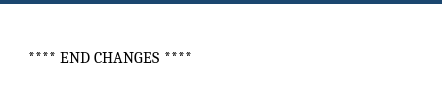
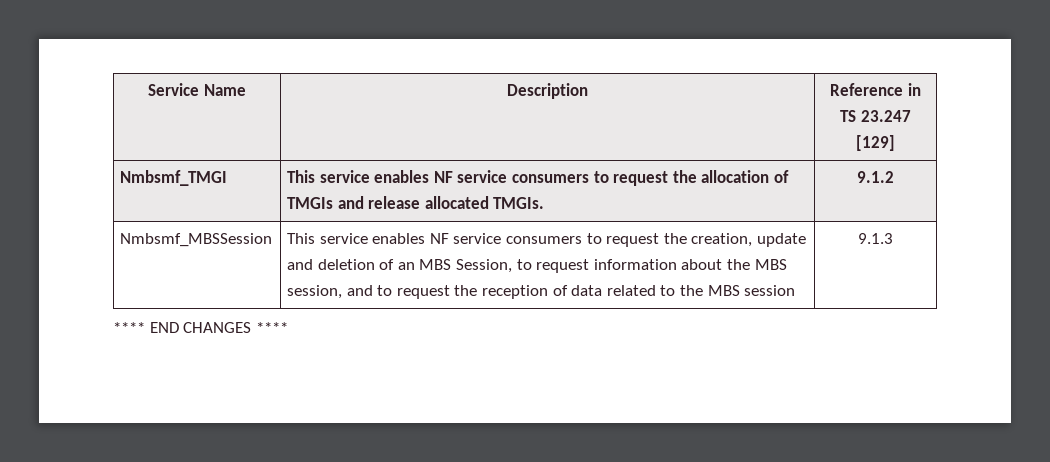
(28, 57) none -> [148,83,246,96] [507,83,588,99] [830,83,921,96] [840,110,911,122] [856,135,895,151] [120,170,228,186] [287,170,789,186] [287,196,545,209] [857,171,894,183] [120,233,273,247] [287,233,806,247] [287,259,787,273] [287,285,796,299] [858,233,893,244] Service Name | Description | Reference in TS 23.247 [129] // Nmbsmf_TMGI | This service enables NF service consumers to request the allocation of TMGIs and release allocated TMGIs. | 9.1.2 // Nmbsmf_MBSSession | This service enables NF service consumers to request the creation, update and deletion of an MBS Session, to request information about the MBS session, and to request the reception of data related to the MBS session | 9.1.3 //

